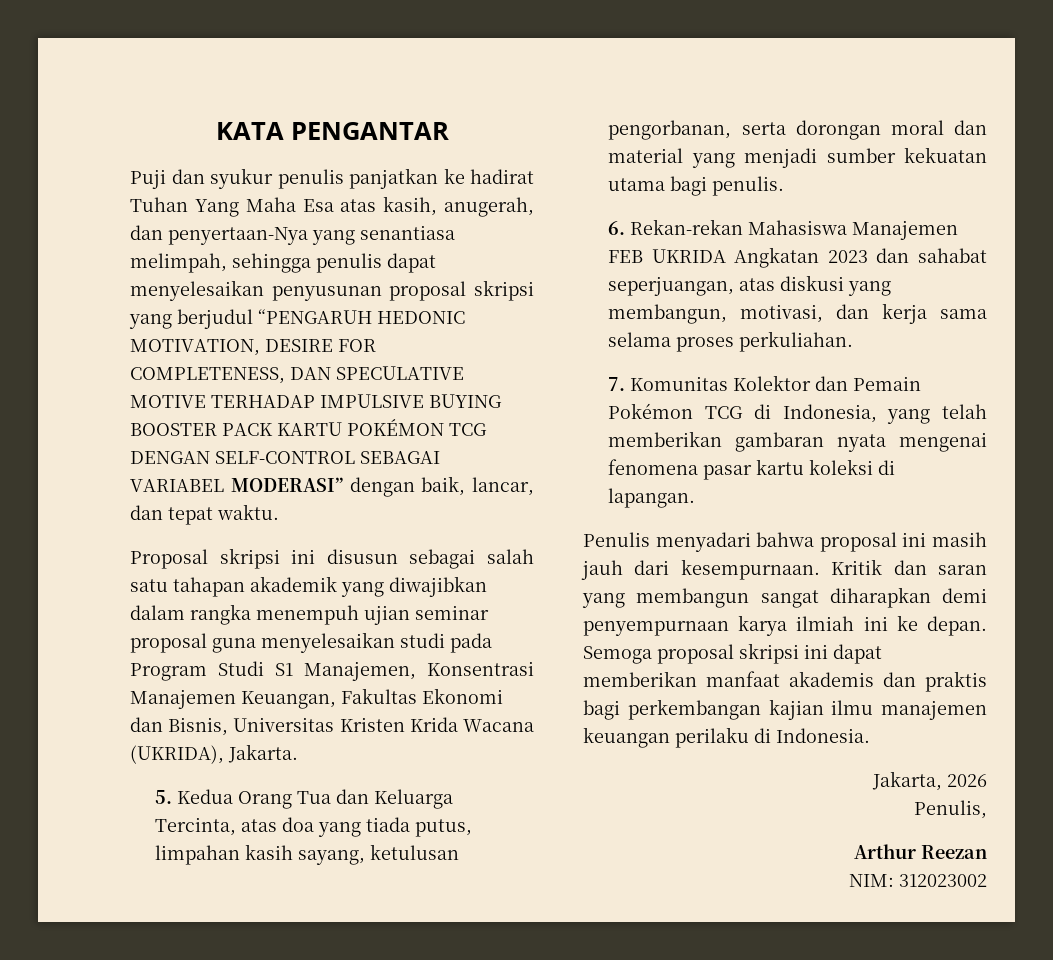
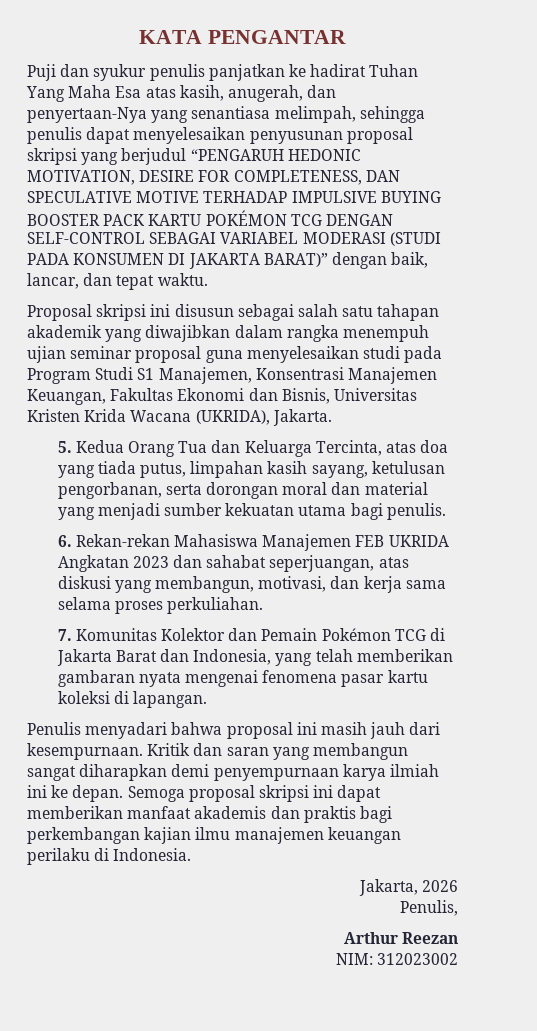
[230,477,343,492] MODERASI” -> [302,232,441,246] [27,253,328,269] MODERASI (STUDI PADA KONSUMEN DI JAKARTA BARAT)”
(771, 411) none -> [56,649,189,666] Jakarta Barat dan

